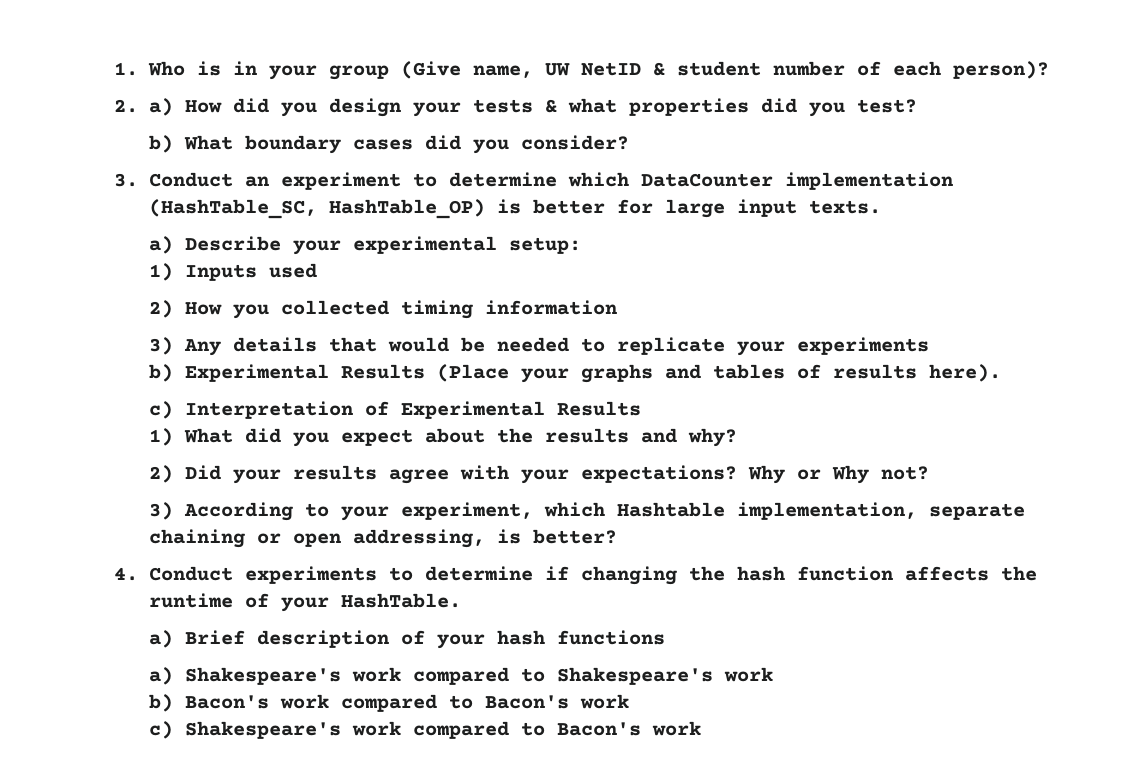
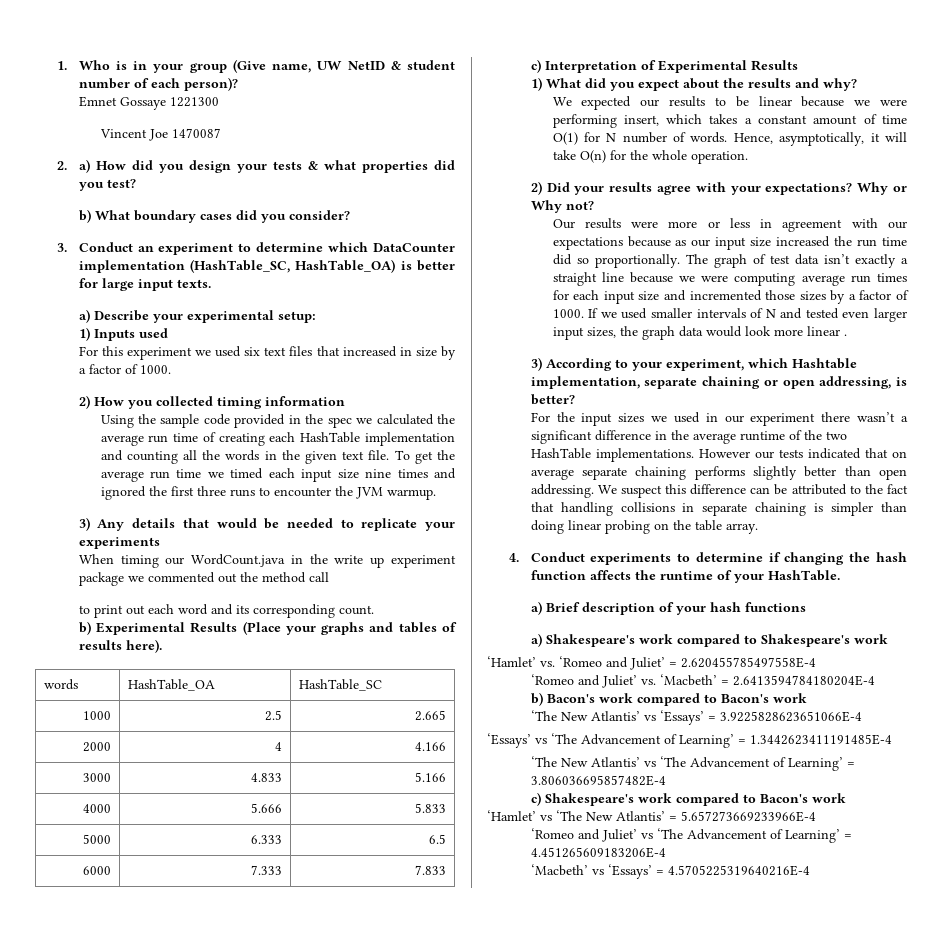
(1049, 70) none -> [78,96,219,110] [99,128,221,141] // Emnet Gossaye 1221300 // Vincent Joe 1470087
[328,199,485,219] HashTable_OP) -> [295,259,396,273] HashTable_OA)
(317, 270) none -> [78,346,457,360] [78,364,171,374] // For this experiment we used six text files that increased in size by a factor of 1000.
(617, 307) none -> [100,414,455,428] [100,432,455,446] [100,450,455,464] [100,468,456,482] [100,486,436,500] // Using the sample code provided in the spec we calculated the average run time of creating each HashTable implementation and counting all the words in the given text file. To get the average run time we timed each input size nine times and ignored the first three runs to encounter the JVM warmup.
(929, 346) none -> [78,554,456,568] [78,572,329,586] [78,604,374,618] // When timing our WordCount.java in the write up experiment package we commented out the method call // to print out each word and its corresponding count.
(1001, 373) none -> [43,679,78,690] [127,679,215,691] [298,679,382,691] [83,711,112,720] [265,710,283,721] [415,710,447,721] [83,742,112,752] [275,742,283,751] [415,742,447,751] [83,773,112,782] [251,773,283,782] [415,772,447,782] [83,804,112,813] [251,803,283,813] [415,803,447,813] [83,834,112,844] [251,835,283,844] [429,834,447,844] [83,866,112,875] [251,865,283,875] [415,865,447,875] // words | HashTable_OA | HashTable_SC // 1000 | 2.5 | 2.665 // 2000 | 4 | 4.166 // 3000 | 4.833 | 5.166 // 4000 | 5.666 | 5.833 // 5000 | 6.333 | 6.5 // 6000 | 7.333 | 7.833
(737, 437) none -> [552,96,907,110] [552,114,908,128] [552,132,907,146] [552,150,748,164] // We expected our results to be linear because we were performing insert, which takes a constant amount of time O(1) for N number of words. Hence, asymptotically, it will take O(n) for the whole operation.
(929, 473) none -> [552,218,907,232] [552,236,907,250] [552,254,908,268] [552,272,907,286] [552,290,909,304] [552,308,907,322] [552,326,847,340] // Our results were more or less in agreement with our expectations because as our input size increased the run time did so proportionally. The graph of test data isn’t exactly a straight line because we were computing average run times for each input size and incremented those sizes by a factor of 1000. If we used smaller intervals of N and tested even larger input sizes, the graph data would look more linear .
(617, 536) none -> [530,412,908,426] [530,430,847,444] [530,448,907,462] [530,466,907,480] [530,484,909,498] [530,502,907,516] [530,520,758,534] // For the input sizes we used in our experiment there wasn’t a significant difference in the average runtime of the two HashTable implementations. However our tests indicated that on average separate chaining performs slightly better than open addressing. We suspect this difference can be attributed to the fact that handling collisions in separate chaining is simpler than doing linear probing on the table array.
(773, 674) none -> [487,656,816,670] [530,674,875,688] // ‘Hamlet’ vs. ‘Romeo and Juliet’ = 2.620455785497558E-4 // ‘Romeo and Juliet’ vs. ‘Macbeth’ = 2.6413594784180204E-4
(629, 701) none -> [530,710,862,725] [487,733,892,748] [530,756,855,771] [530,775,666,786] // ‘The New Atlantis’ vs ‘Essays’ = 3.9225828623651066E-4 // ‘Essays’ vs ‘The Advancement of Learning’ = 1.3442623411191485E-4 // ‘The New Atlantis’ vs ‘The Advancement of Learning’ = 3.806036695857482E-4
(701, 728) none -> [487,810,816,822] [530,828,852,843] [530,847,666,858] [530,864,810,879] // ‘Hamlet’ vs ‘The New Atlantis’ = 5.657273669233966E-4 // ‘Romeo and Juliet’ vs ‘The Advancement of Learning’ = 4.451265609183206E-4 // ‘Macbeth’ vs ‘Essays’ = 4.5705225319640216E-4

